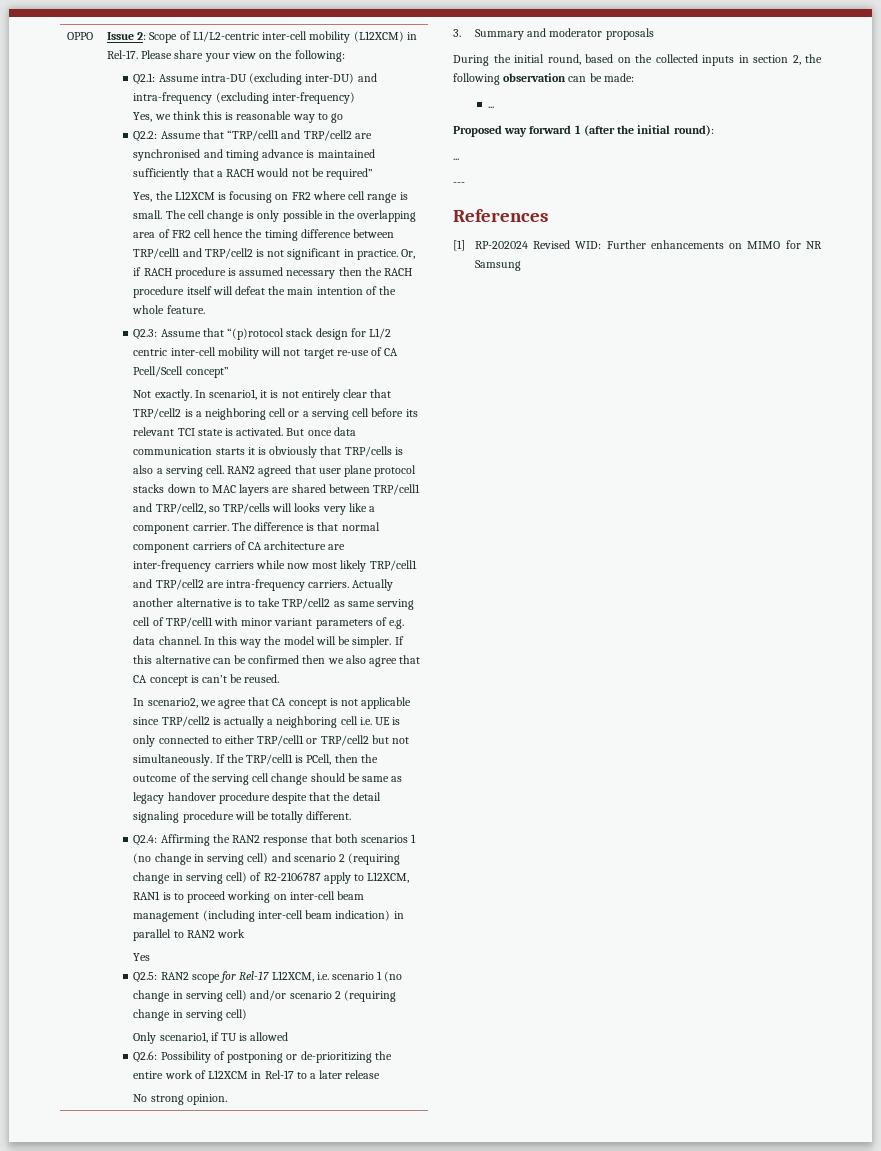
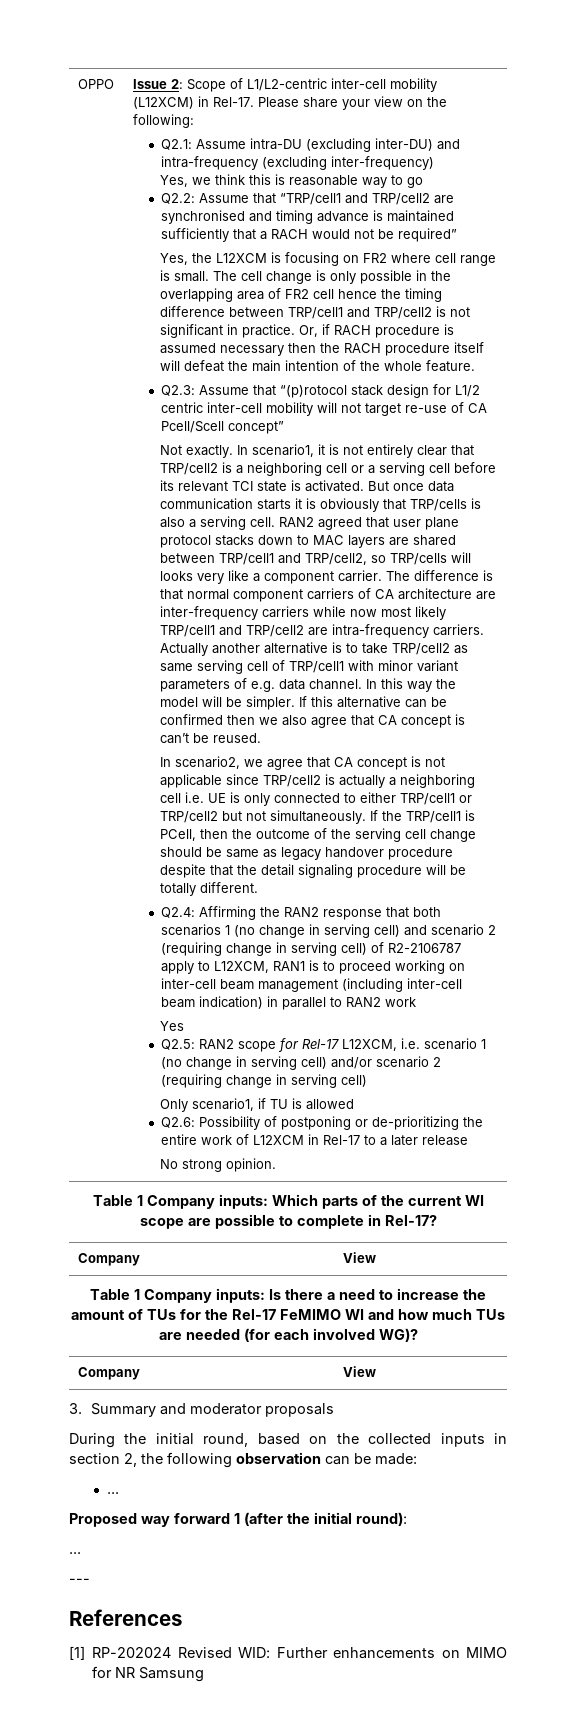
(227, 1099) none -> [92,1194,484,1209] [139,1214,437,1229] [78,1253,141,1266] [343,1252,377,1263] [90,1288,486,1303] [71,1309,505,1320] [158,1328,418,1342] [78,1367,141,1380] [343,1366,377,1377] // Table 1 Company inputs: Which parts of the current WI scope are possible to complete in Rel-17? // Company | View // Table 1 Company inputs: Is there a need to increase the amount of TUs for the Rel-17 FeMIMO WI and how much TUs are needed (for each involved WG)? // Company | View

